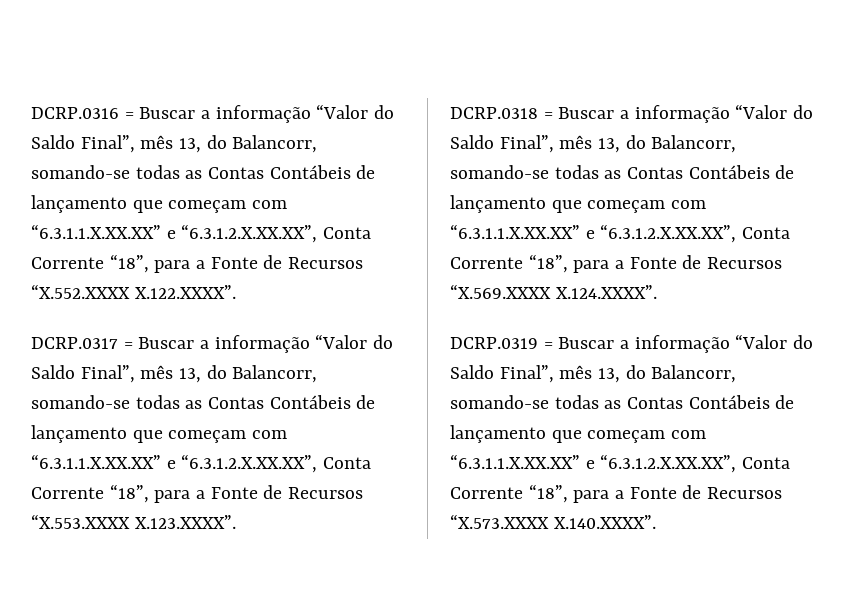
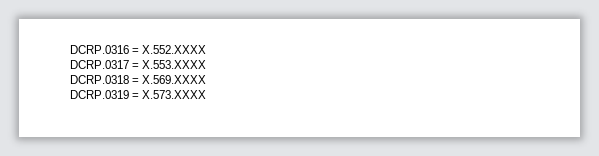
[139,104,395,123] [31,135,318,153] [31,165,376,179] [31,195,288,213] [31,224,372,243] [31,254,364,273] [31,284,236,299] [31,334,394,353] [31,365,318,383] [31,395,376,409] [31,425,288,443] [31,454,372,473] [31,484,364,503] [31,514,236,529] [450,104,814,123] [450,135,737,153] [450,165,795,179] [450,195,707,213] [450,224,791,243] [450,254,783,273] [450,284,657,299] [450,334,814,353] [450,365,737,383] [450,395,795,409] [450,425,707,443] [450,454,791,473] [450,484,783,503] [450,514,656,529] Buscar a informação “Valor do Saldo Final”, mês 13, do Balancorr, somando-se todas as Contas Contábeis de lançamento que começam com “6.3.1.1.X.XX.XX” e “6.3.1.2.X.XX.XX”, Conta Corrente “18”, para a Fonte de Recursos “X.552.XXXX X.122.XXXX”. // DCRP.0317 = Buscar a informação “Valor do Saldo Final”, mês 13, do Balancorr, somando-se todas as Contas Contábeis de lançamento que começam com “6.3.1.1.X.XX.XX” e “6.3.1.2.X.XX.XX”, Conta Corrente “18”, para a Fonte de Recursos “X.553.XXXX X.123.XXXX”. // DCRP.0318 = Buscar a informação “Valor do Saldo Final”, mês 13, do Balancorr, somando-se todas as Contas Contábeis de lançamento que começam com “6.3.1.1.X.XX.XX” e “6.3.1.2.X.XX.XX”, Conta Corrente “18”, para a Fonte de Recursos “X.569.XXXX X.124.XXXX”. // DCRP.0319 = Buscar a informação “Valor do Saldo Final”, mês 13, do Balancorr, somando-se todas as Contas Contábeis de lançamento que começam com “6.3.1.1.X.XX.XX” e “6.3.1.2.X.XX.XX”, Conta Corrente “18”, para a Fonte de Recursos “X.573.XXXX X.140.XXXX”. -> [142,45,207,54] [70,60,207,69] [70,75,207,84] [70,90,207,99] X.552.XXXX // DCRP.0317 = X.553.XXXX // DCRP.0318 = X.569.XXXX // DCRP.0319 = X.573.XXXX

